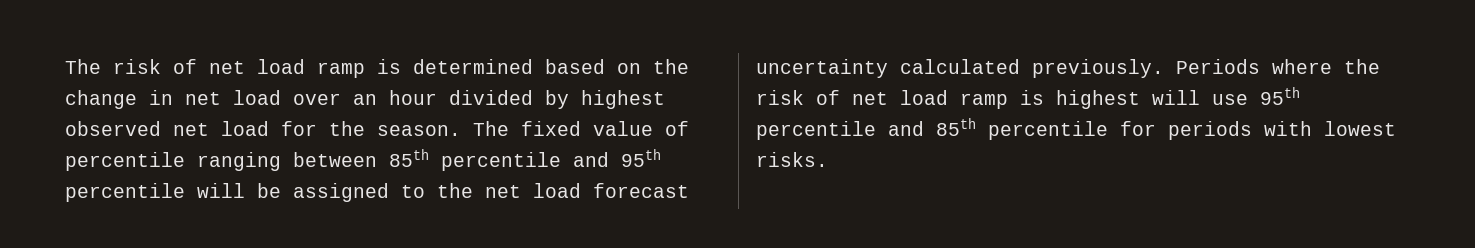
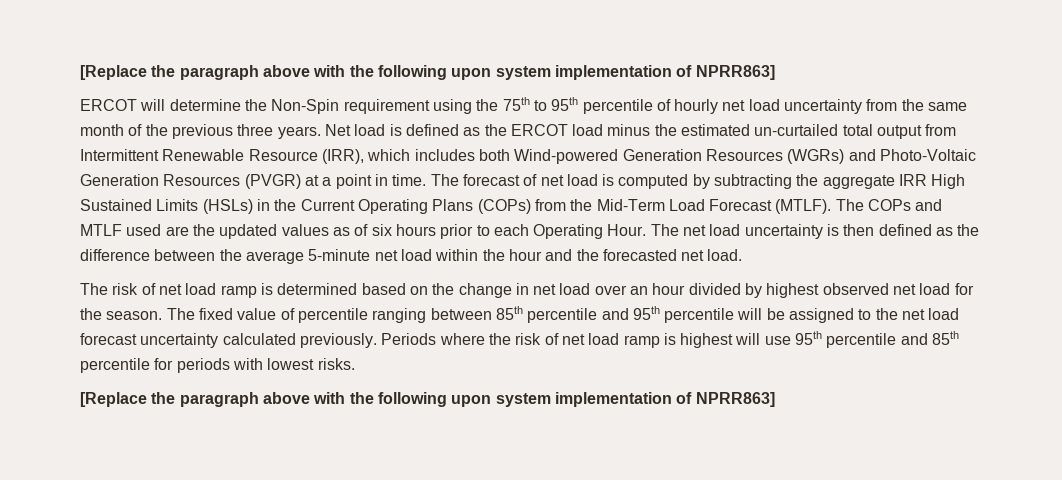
(65, 66) none -> [80,65,775,80] [80,97,968,114] [80,124,957,139] [80,149,976,164] [80,174,966,189] [80,199,943,214] [80,224,980,239] [80,249,743,264] [Replace the paragraph above with the following upon system implementation of NPRR863] // ERCOT will determine the Non-Spin requirement using the 75th to 95th percentile of hourly net load uncertainty from the same month of the previous three years. Net load is defined as the ERCOT load minus the estimated un-curtailed total output from Intermittent Renewable Resource (IRR), which includes both Wind-powered Generation Resources (WGRs) and Photo-Voltaic Generation Resources (PVGR) at a point in time. The forecast of net load is computed by subtracting the aggregate IRR High Sustained Limits (HSLs) in the Current Operating Plans (COPs) from the Mid-Term Load Forecast (MTLF). The COPs and MTLF used are the updated values as of six hours prior to each Operating Hour. The net load uncertainty is then defined as the difference between the average 5-minute net load within the hour and the forecasted net load. //
(828, 159) none -> [80,392,775,407] // [Replace the paragraph above with the following upon system implementation of NPRR863]

